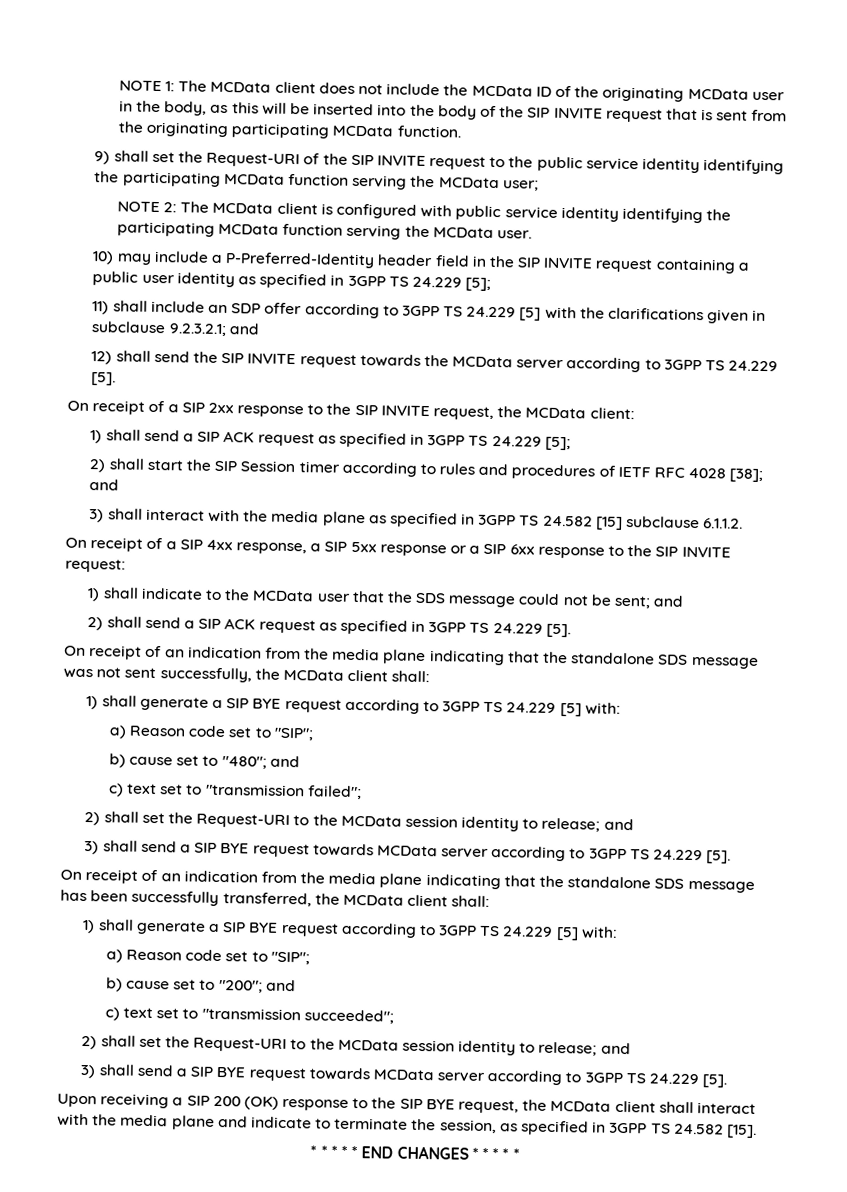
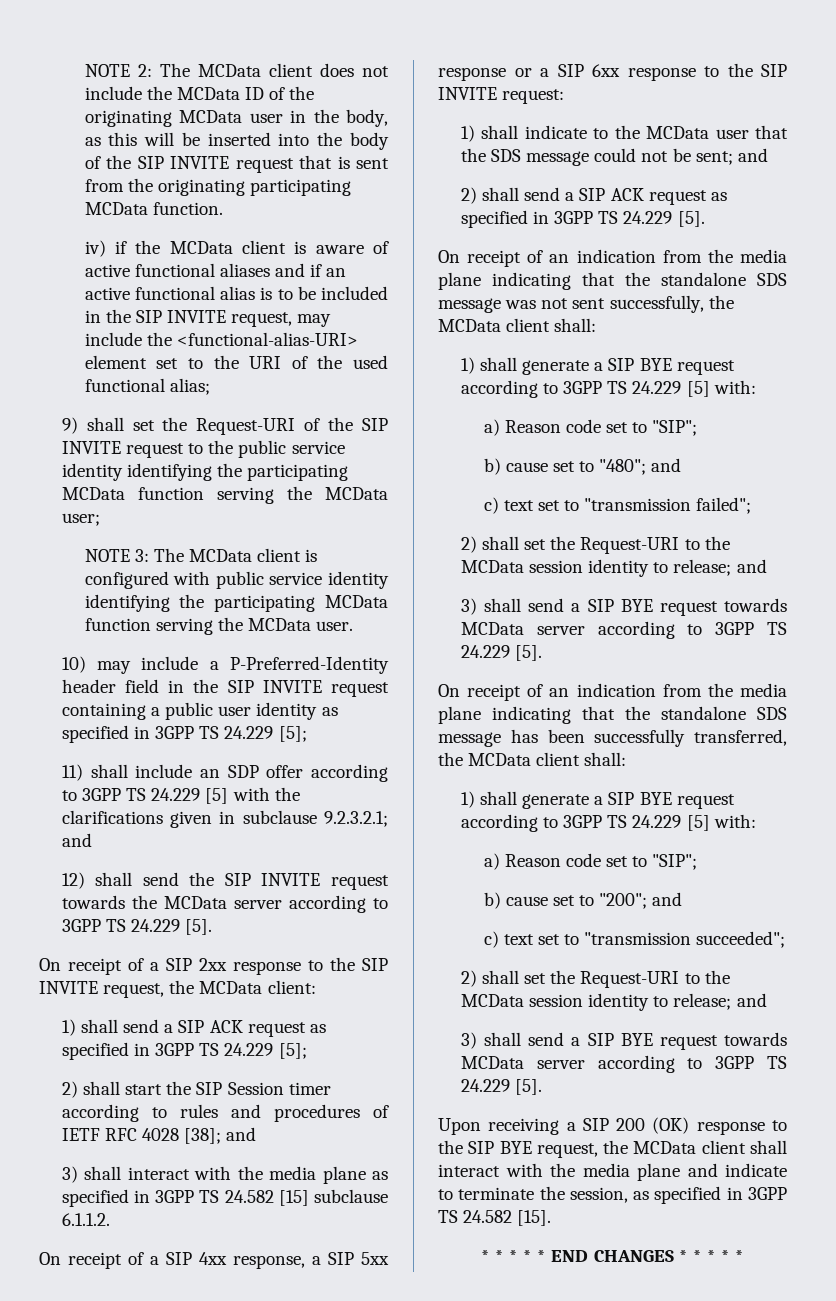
[118,80,176,92] NOTE 1: -> [84,64,152,77] NOTE 2:
(461, 131) none -> [84,240,389,257] [84,263,347,277] [84,286,388,300] [84,309,332,327] [84,332,358,346] [84,355,388,369] [84,378,210,395] // iv) if the MCData client is aware of active functional aliases and if an active functional alias is to be included in the SIP INVITE request, may include the <functional-alias-URI> element set to the URI of the used functional alias;
[163,202,178,213] 2: -> [134,549,149,562] 3:

